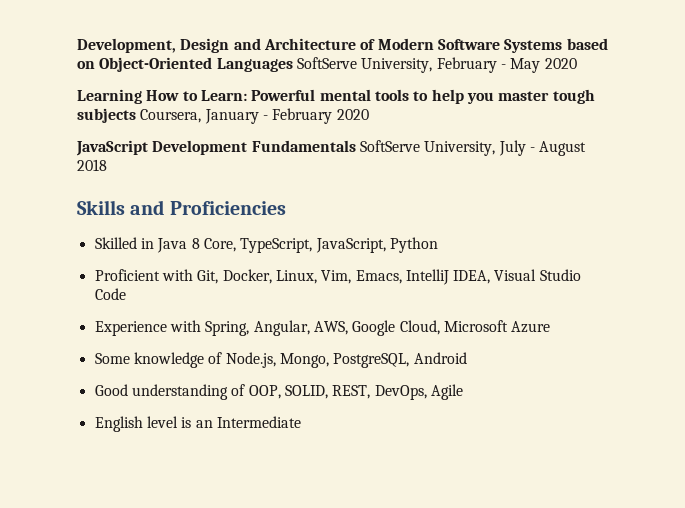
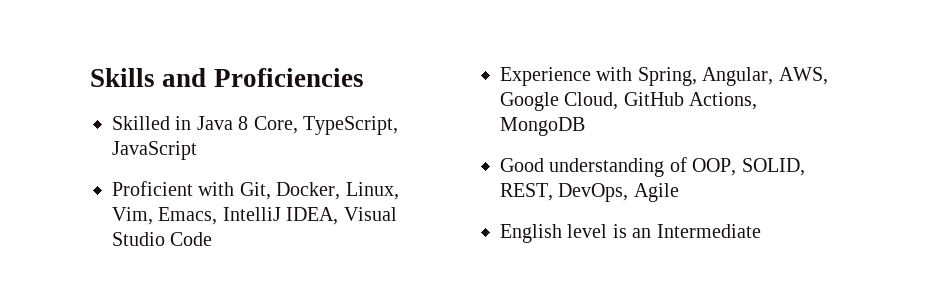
[77,38,608,53] [77,57,577,73] [77,89,595,104] [77,108,369,124] [76,140,587,156] [77,159,107,171] Development, Design and Architecture of Modern Software Systems based on Object-Oriented Languages SoftServe University, February - May 2020 // Learning How to Learn: Powerful mental tools to help you master tough subjects Coursera, January - February 2020 // JavaScript Development Fundamentals SoftServe University, July - August 2018 // -> (90, 77) none
[315,237,438,253] JavaScript, Python -> [112,141,197,160] JavaScript
[443,320,551,333] [94,352,467,368] Microsoft Azure // Some knowledge of Node.js, Mongo, PostgreSQL, Android -> [623,92,758,110] [500,117,585,136] GitHub Actions, MongoDB

